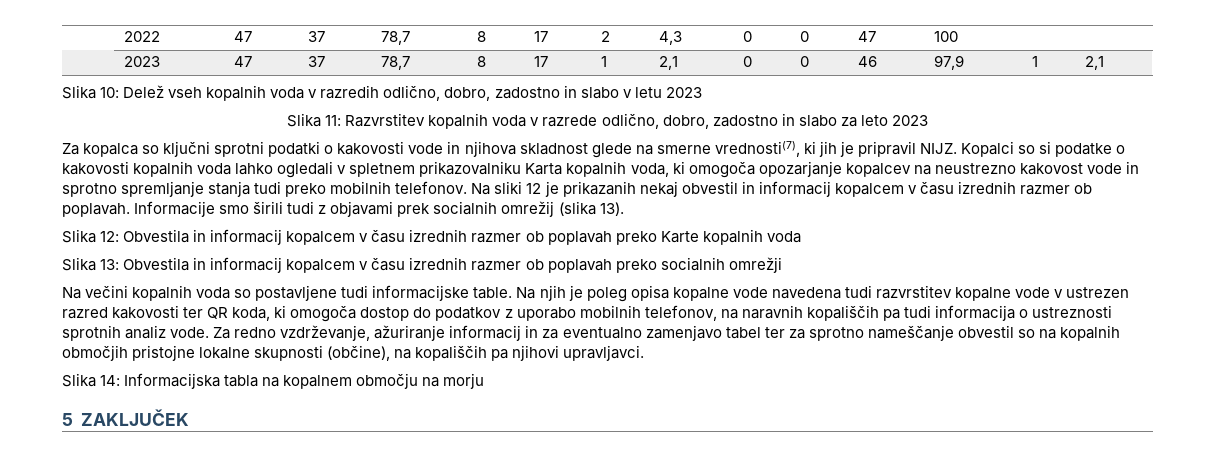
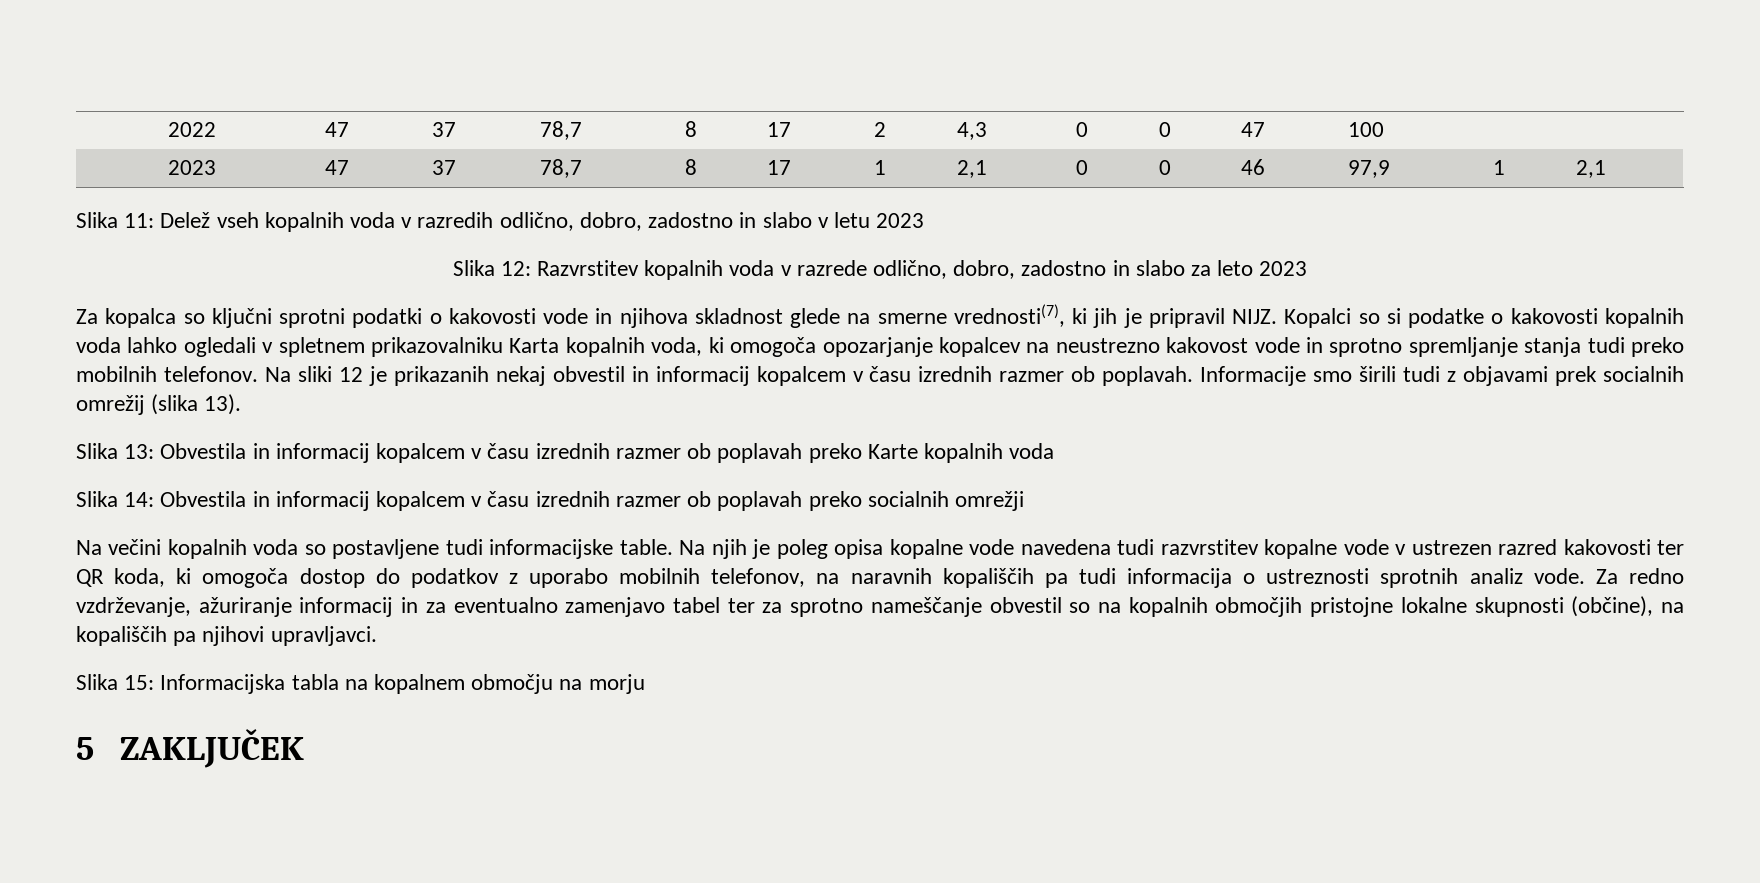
[100,87,120,98] 10: -> [124,213,155,228] 11:
[325,115,342,126] 11: -> [500,261,531,276] 12:
[100,231,120,242] 12: -> [124,444,155,459] 13:
[100,259,120,270] 13: -> [124,492,155,507] 14:
[100,375,121,386] 14: -> [124,675,155,690] 15:

